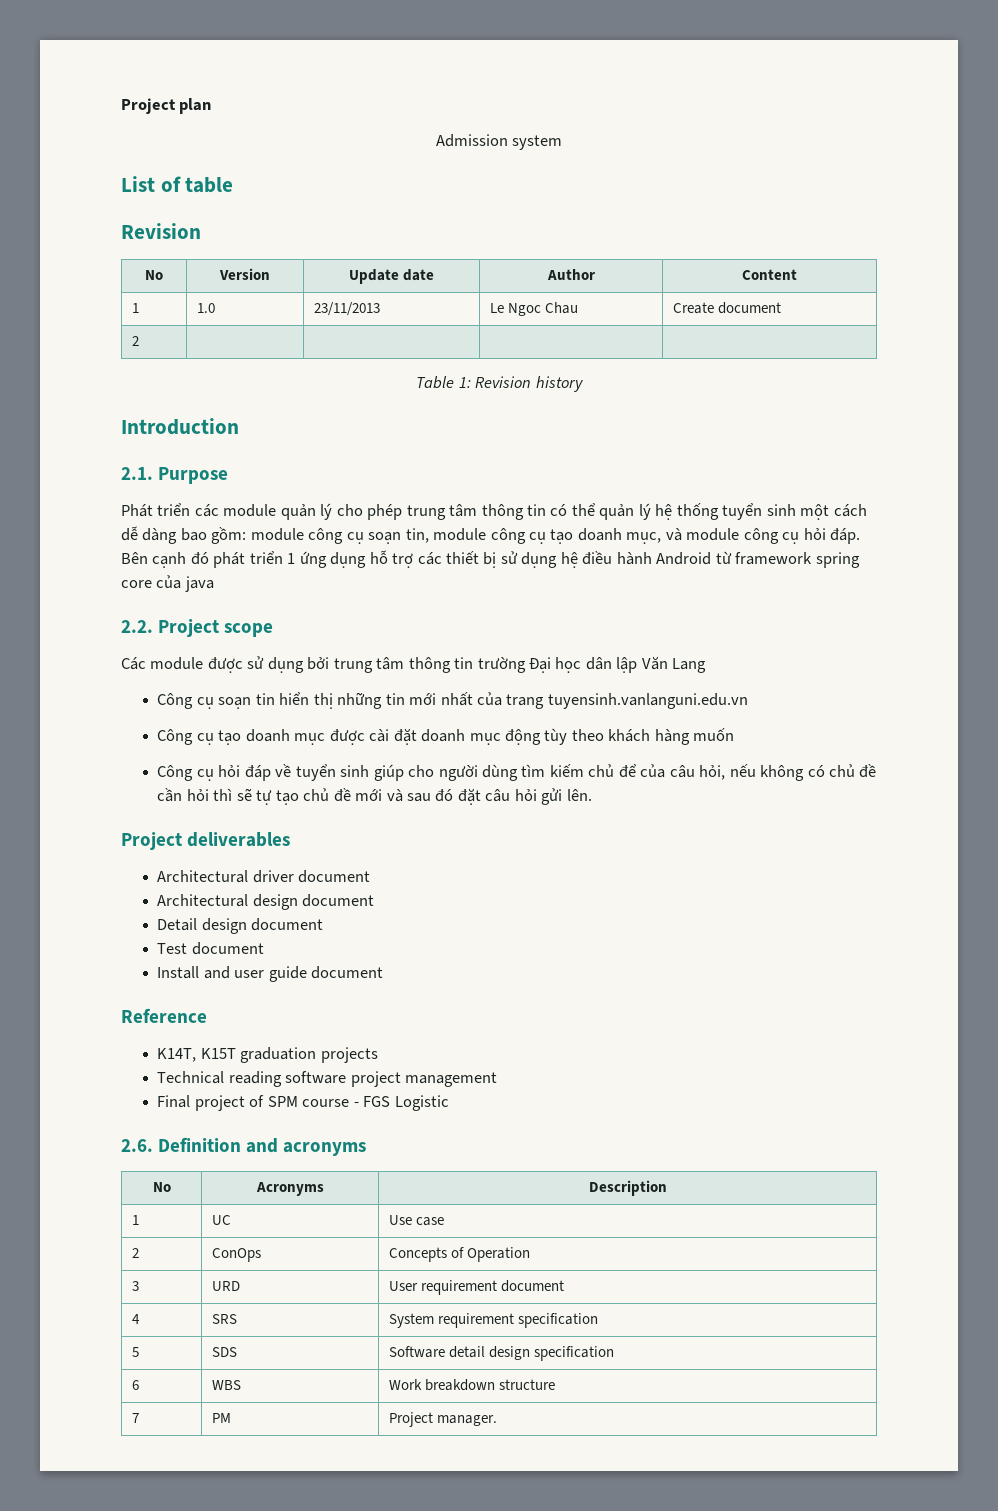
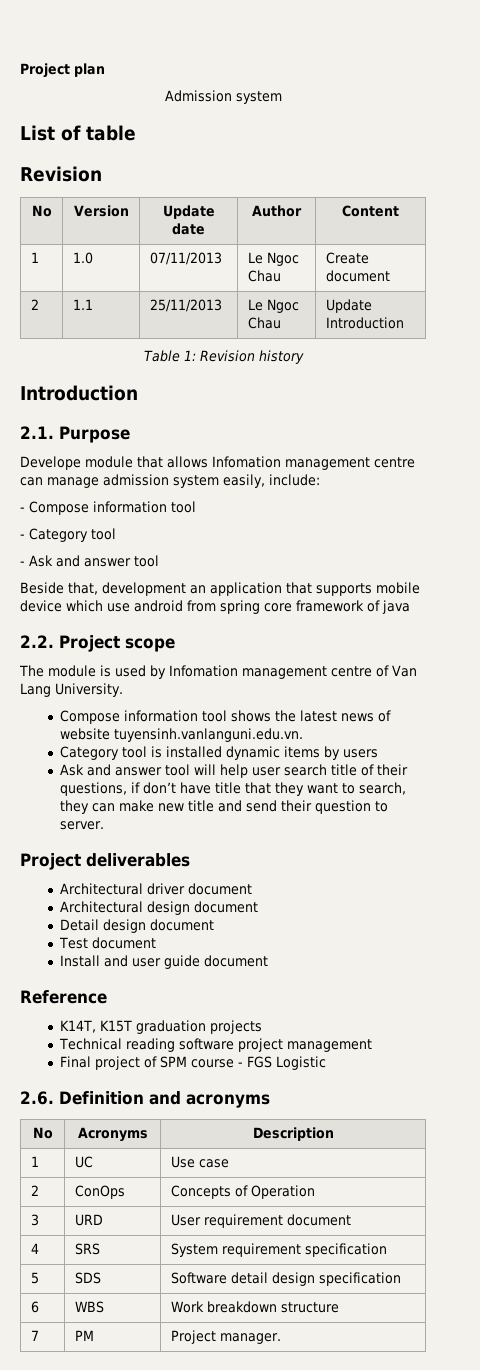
[313,302,380,316] 23/11/2013 -> [149,252,222,265] 07/11/2013
(139, 341) | | | -> [72,299,93,310] [149,299,222,312] [247,299,299,313] [247,317,281,329] [325,299,372,313] [325,317,404,329] 1.1 | 25/11/2013 | Le Ngoc Chau | Update Introduction
[121,503,867,520] [121,526,861,544] [121,550,860,568] [121,575,214,592] [121,619,274,637] [121,656,707,673] [157,692,748,709] [157,728,735,745] [157,764,877,781] [157,788,592,805] Phát triển các module quản lý cho phép trung tâm thông tin có thể quản lý hệ thống tuyển sinh một cách dễ dàng bao gồm: module công cụ soạn tin, module công cụ tạo doanh mục, và module công cụ hỏi đáp. Bên cạnh đó phát triển 1 ứng dụng hỗ trợ các thiết bị sử dụng hệ điều hành Android từ framework spring core của java // 2.2. Project scope // Các module được sử dụng bởi trung tâm thông tin trường Đại học dân lập Văn Lang // Công cụ soạn tin hiển thị những tin mới nhất của trang tuyensinh.vanlanguni.edu.vn // Công cụ tạo doanh mục được cài đặt doanh mục động tùy theo khách hàng muốn // Công cụ hỏi đáp về tuyển sinh giúp cho người dùng tìm kiếm chủ để của câu hỏi, nếu không có chủ đề cần hỏi thì sẽ tự tạo chủ đề mới và sau đó đặt câu hỏi gửi lên. -> [20,456,415,470] [20,474,320,488] [20,501,196,515] [20,528,116,542] [20,555,159,567] [20,582,420,596] [20,600,410,614] [20,635,175,652] [19,665,417,679] [20,683,123,697] [60,710,392,724] [60,728,304,742] [60,746,379,760] [60,764,409,778] [60,782,407,796] [60,800,389,814] [60,821,105,830] Develope module that allows Infomation management centre can manage admission system easily, include: // - Compose information tool // - Category tool // - Ask and answer tool // Beside that, development an application that supports mobile device which use android from spring core framework of java // 2.2. Project scope // The module is used by Infomation management centre of Van Lang University. // Compose information tool shows the latest news of website tuyensinh.vanlanguni.edu.vn. // Category tool is installed dynamic items by users // Ask and answer tool will help user search title of their questions, if don’t have title that they want to search, they can make new title and send their question to server.

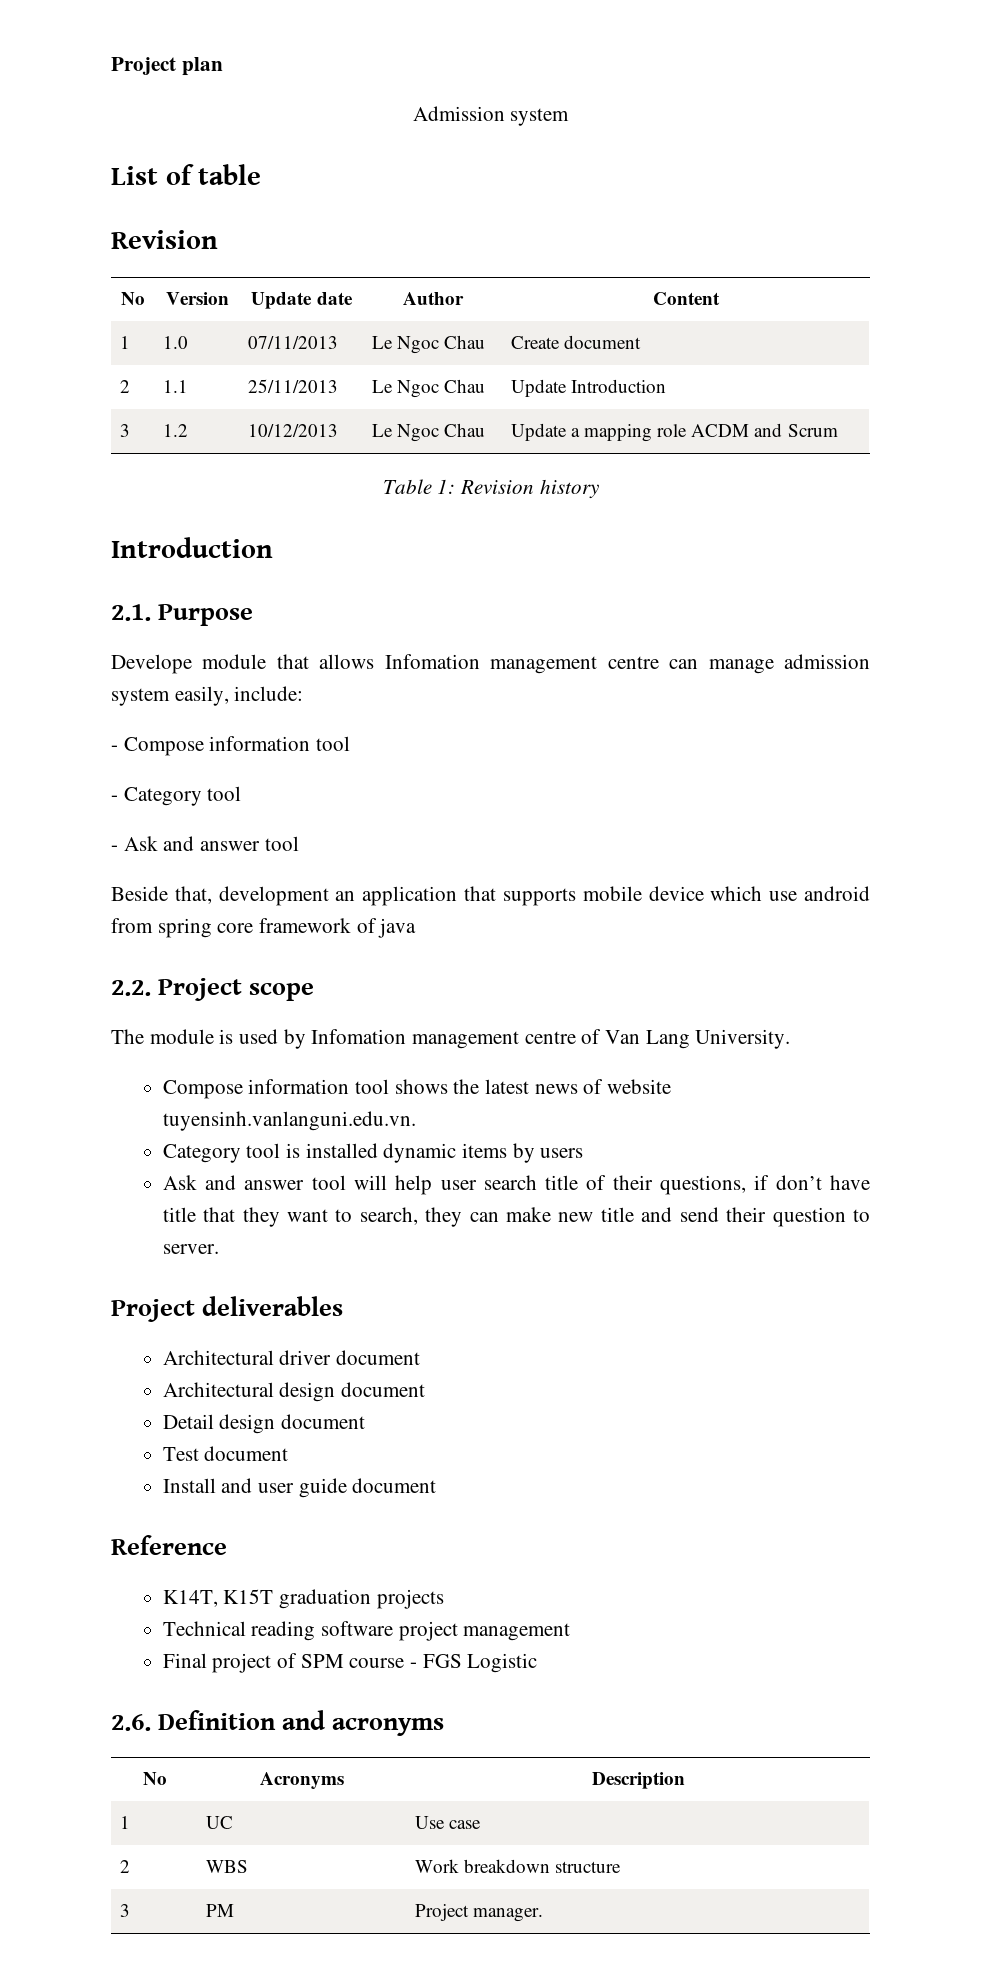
(404, 323) none -> [119,424,130,437] [162,424,188,437] [247,424,338,437] [371,423,486,442] [510,423,838,442] // 3 | 1.2 | 10/12/2013 | Le Ngoc Chau | Update a mapping role ACDM and Scrum
[74,1185,125,1199] [170,1185,315,1199] [30,1214,39,1226] [74,1214,103,1226] [170,1214,351,1228] [30,1243,39,1254] [74,1243,100,1255] [170,1243,387,1257] [30,1272,39,1284] [74,1272,101,1284] [170,1272,401,1286] [30,1301,39,1313] | ConOps | Concepts of Operation // 3 | URD | User requirement document // 4 | SRS | System requirement specification // 5 | SDS | Software detail design specification // 6 -> (130, 1866) none
[30,1330,39,1341] 7 -> [119,1904,130,1917] 3

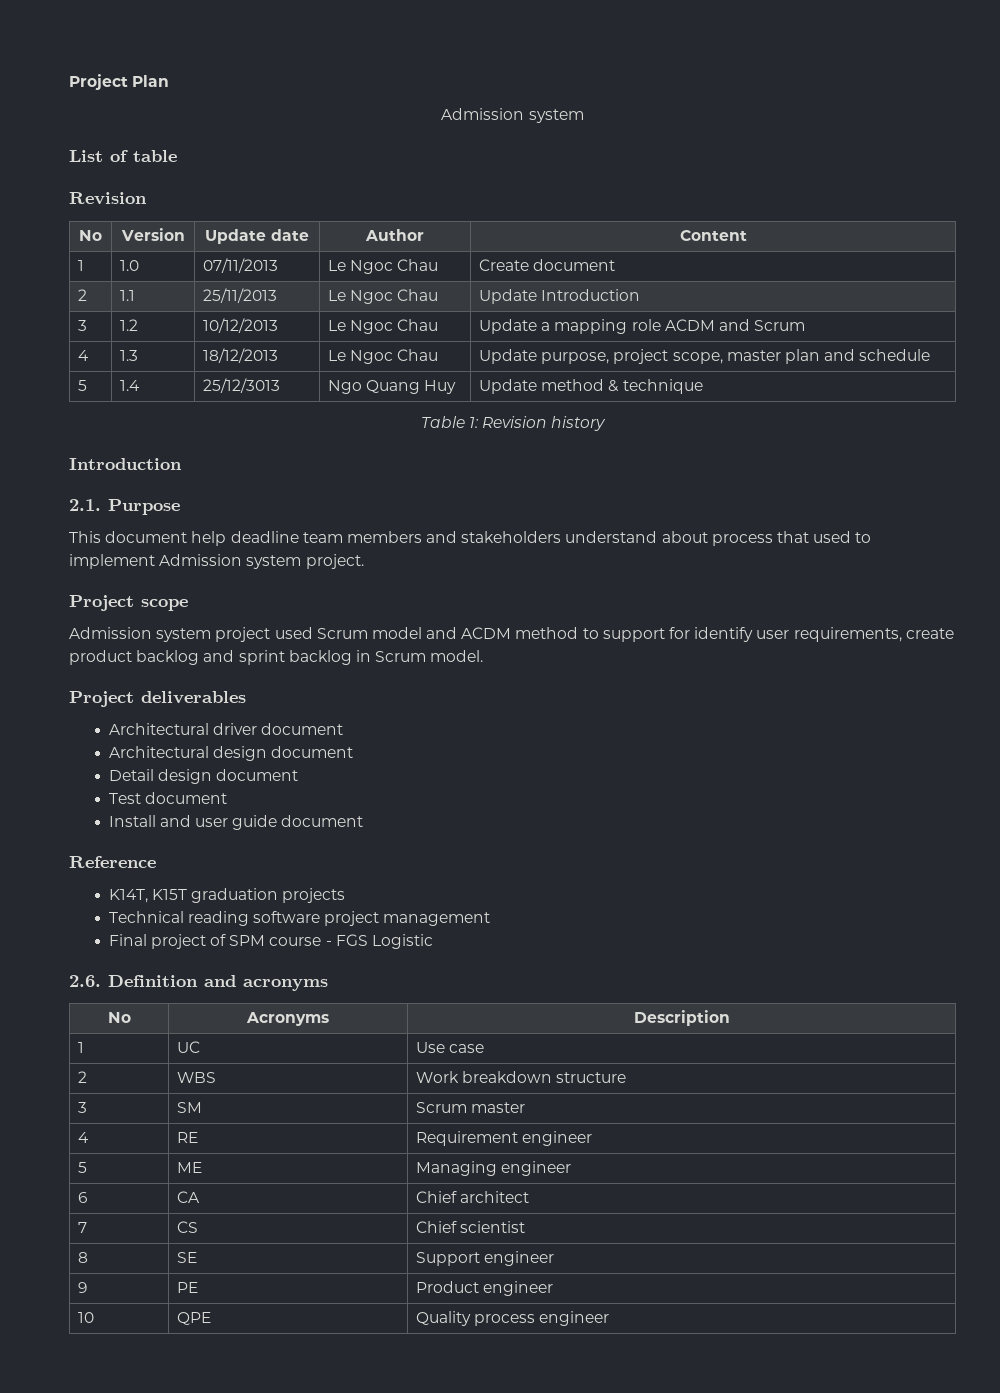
[111,57,223,76] Project plan -> [69,74,170,90] Project Plan
(838, 430) none -> [78,350,90,361] [120,350,139,361] [203,348,279,363] [328,349,439,364] [479,349,931,364] [78,380,88,391] [120,380,141,391] [203,378,281,393] [328,380,457,394] [479,379,703,394] // 4 | 1.3 | 18/12/2013 | Le Ngoc Chau | Update purpose, project scope, master plan and schedule // 5 | 1.4 | 25/12/3013 | Ngo Quang Huy | Update method & technique
[111,654,871,674] [111,686,304,706] [111,736,351,756] [111,786,242,806] [111,836,299,851] [111,886,871,906] [111,918,417,938] [111,978,315,1001] [111,1029,791,1049] [162,1079,672,1099] [162,1111,416,1131] [162,1143,584,1163] [162,1175,871,1195] [162,1207,870,1227] [162,1244,219,1254] Develope module that allows Infomation management centre can manage admission system easily, include: // - Compose information tool // - Category tool // - Ask and answer tool // Beside that, development an application that supports mobile device which use android from spring core framework of java // 2.2. Project scope // The module is used by Infomation management centre of Van Lang University. // Compose information tool shows the latest news of website tuyensinh.vanlanguni.edu.vn. // Category tool is installed dynamic items by users // Ask and answer tool will help user search title of their questions, if don’t have title that they want to search, they can make new title and send their question to server. -> [69,531,872,546] [69,554,364,569] [69,595,188,611] [69,627,954,642] [69,650,484,665] This document help deadline team members and stakeholders understand about process that used to implement Admission system project. // Project scope // Admission system project used Scrum model and ACDM method to support for identify user requirements, create product backlog and sprint backlog in Scrum model.
[205,1904,234,1917] [414,1904,543,1922] PM | Project manager. -> [177,1102,203,1113] [416,1102,526,1113] [78,1132,90,1143] [177,1132,199,1143] [416,1131,593,1146] [78,1162,88,1173] [177,1162,203,1173] [416,1161,572,1176] [78,1192,88,1203] [177,1191,201,1203] [416,1191,530,1203] [78,1222,88,1233] [177,1221,199,1233] [416,1221,526,1233] [78,1252,89,1263] [177,1252,198,1263] [416,1251,555,1266] [78,1282,88,1293] [177,1282,199,1293] [416,1281,554,1296] [78,1312,95,1323] [177,1312,212,1325] [416,1311,610,1326] SM | Scrum master // 4 | RE | Requirement engineer // 5 | ME | Managing engineer // 6 | CA | Chief architect // 7 | CS | Chief scientist // 8 | SE | Support engineer // 9 | PE | Product engineer // 10 | QPE | Quality process engineer

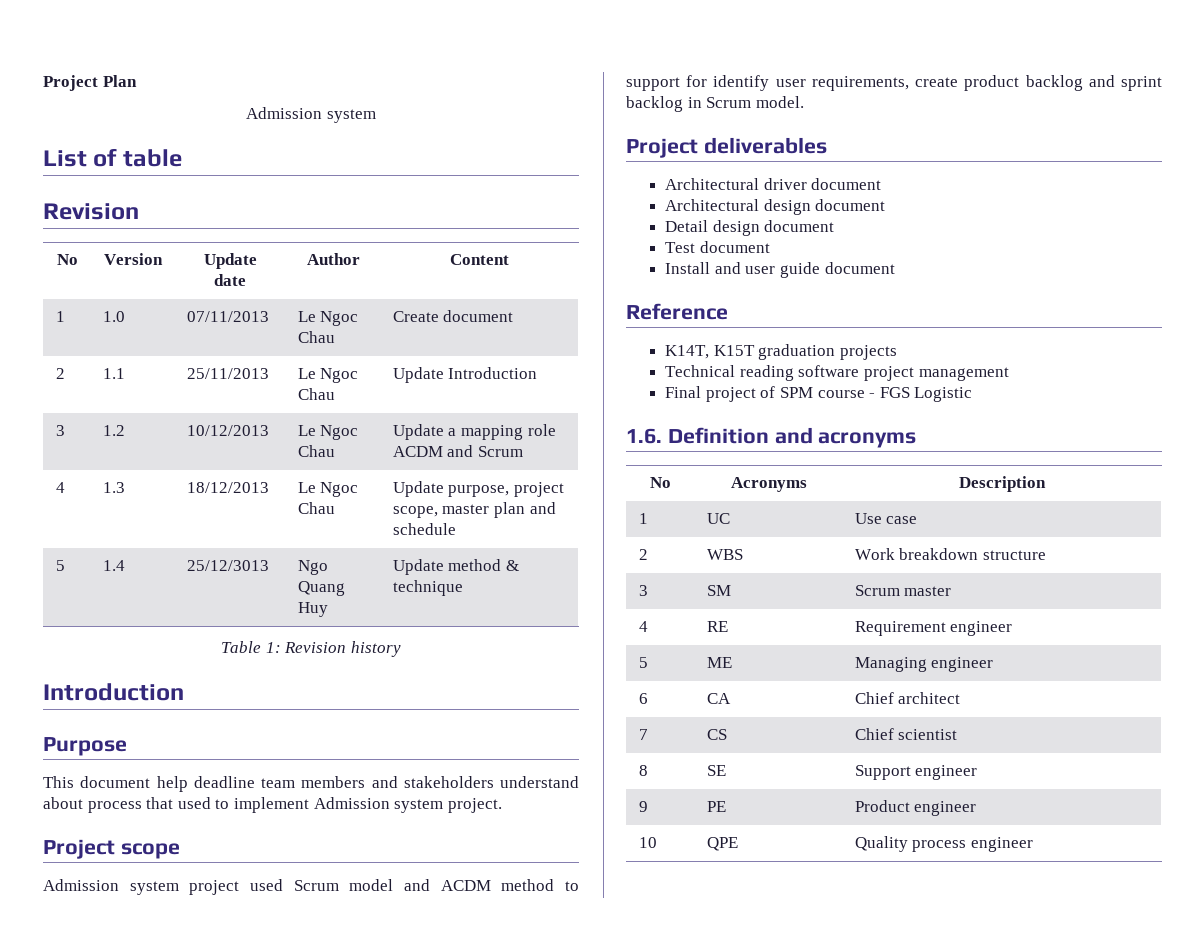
[69,499,101,511] 2.1. -> (184, 692) none
[69,975,101,987] 2.6. -> [626,428,662,444] 1.6.

